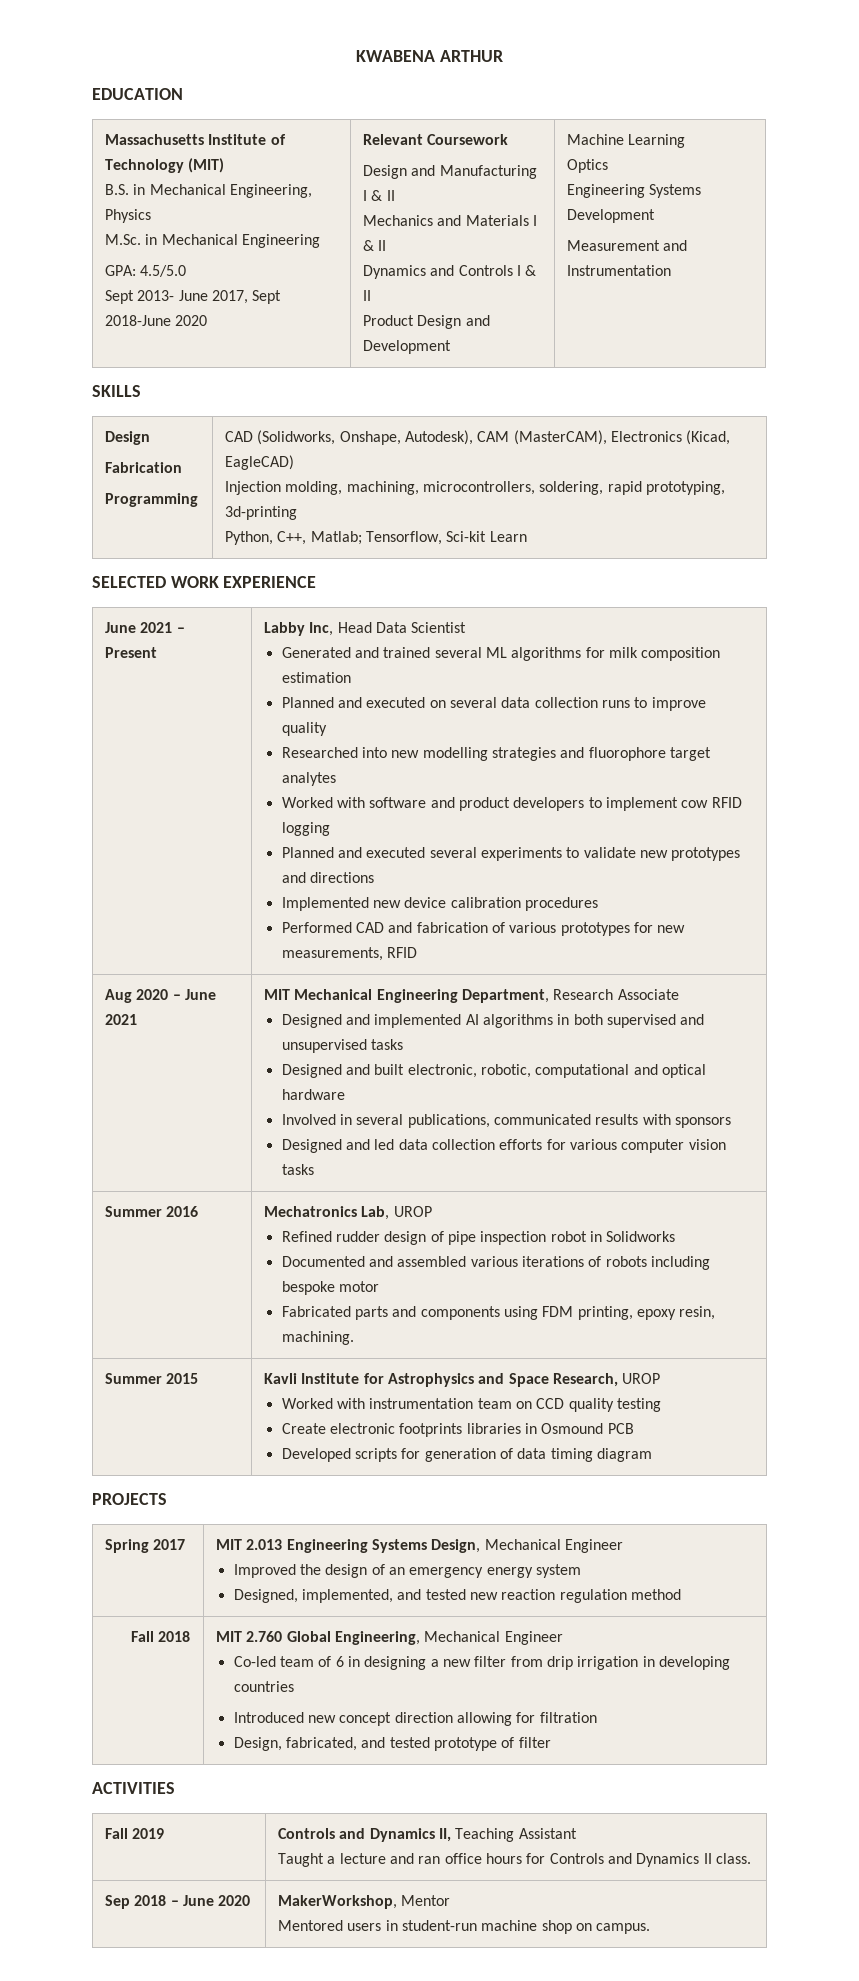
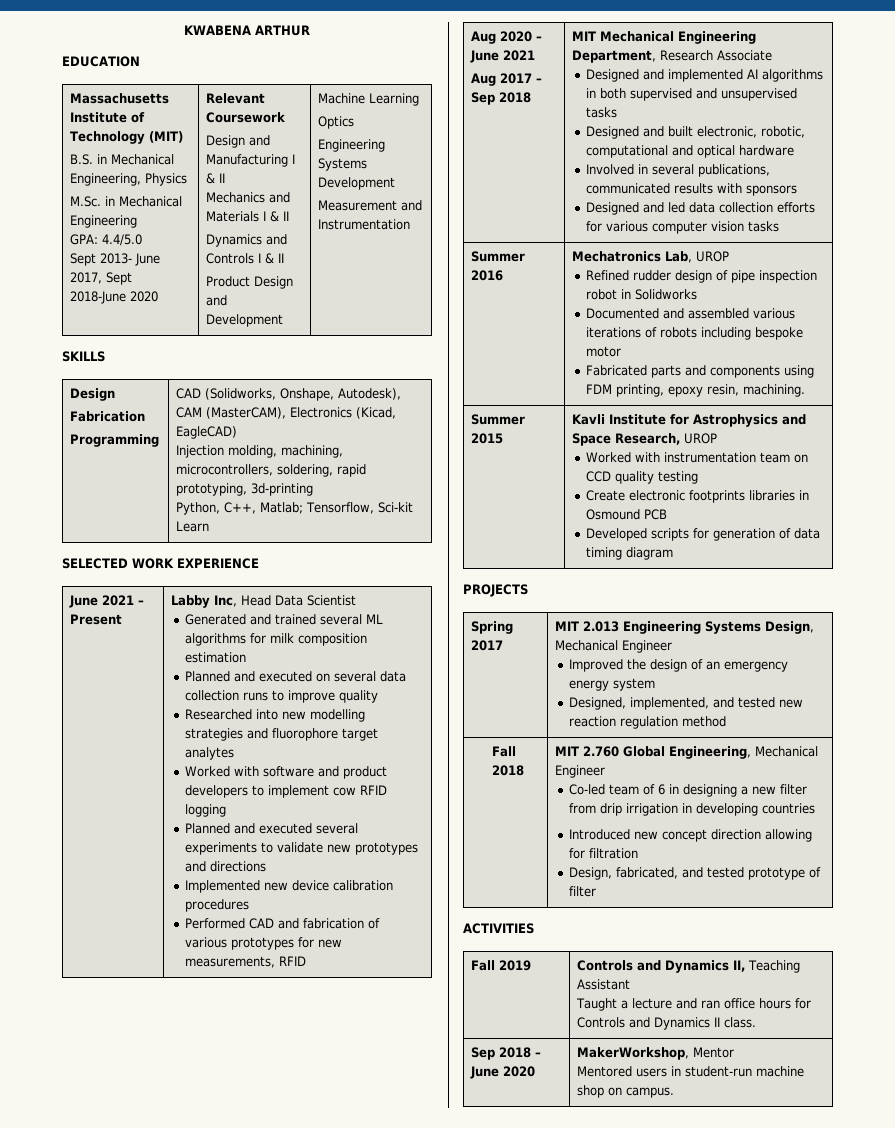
[140,265,187,277] 4.5/5.0 -> [102,234,143,246] 4.4/5.0
(138, 1019) none -> [471,73,543,86] [471,92,532,105] // Aug 2017 – Sep 2018

